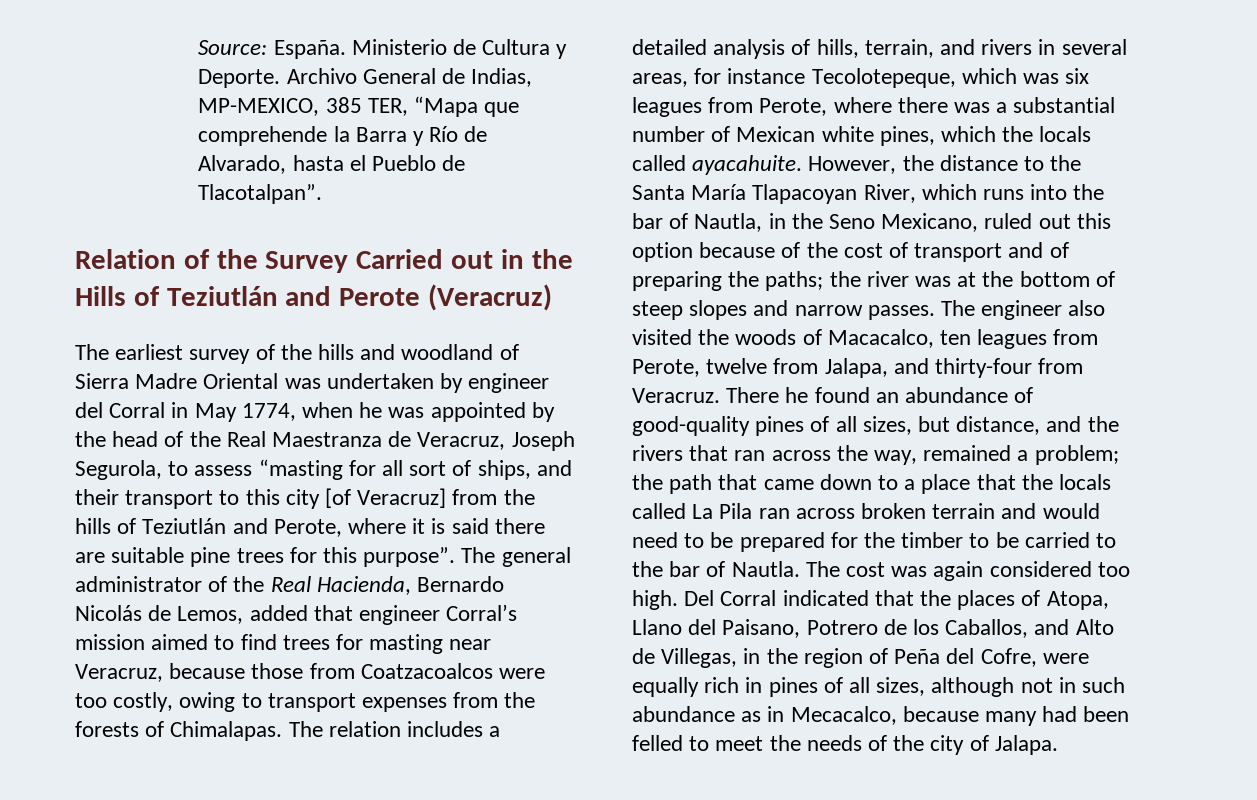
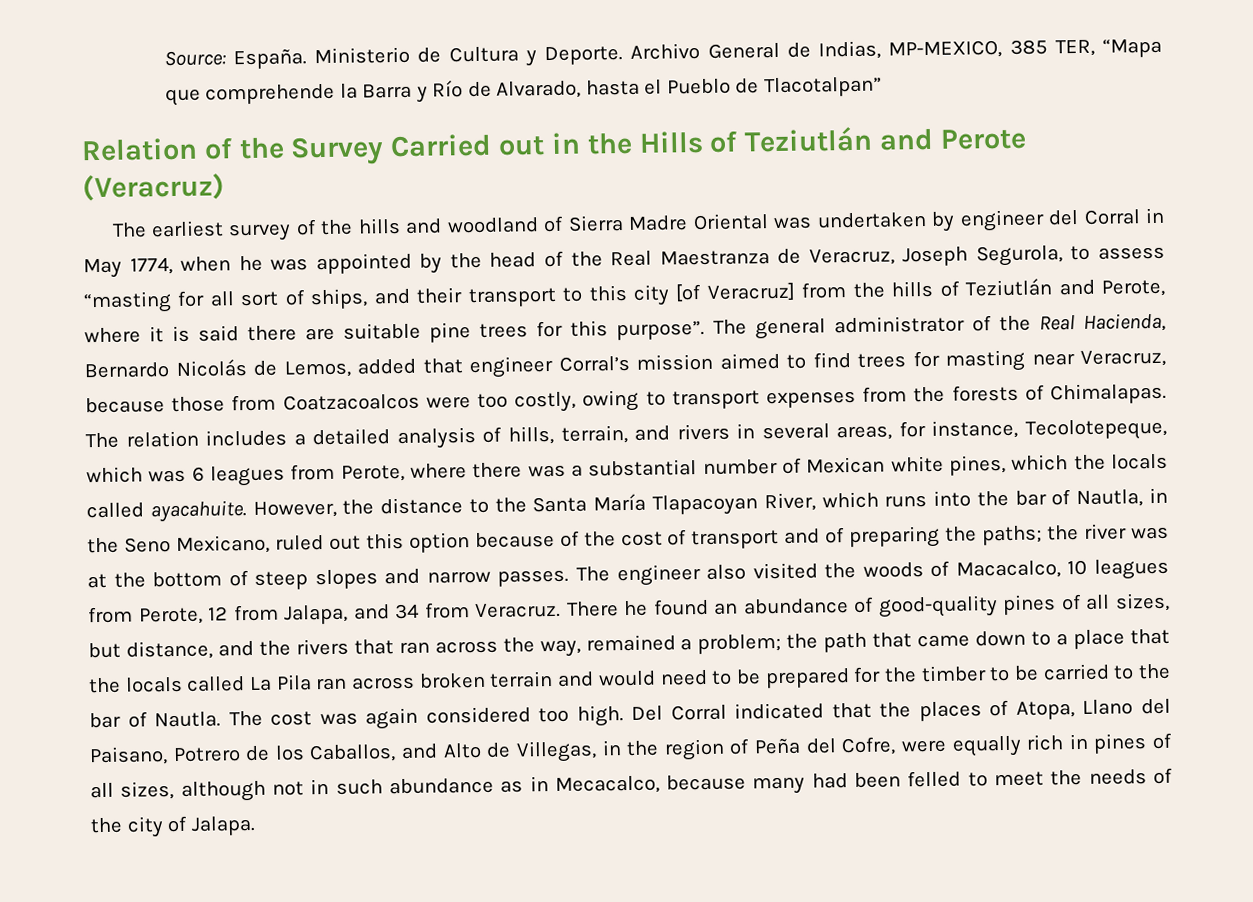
[198,184,323,204] Tlacotalpan”. -> [763,76,882,98] Tlacotalpan”
[727,68,806,84] instance -> [931,419,1019,439] instance,
[1065,68,1090,84] six -> [191,466,205,482] 6
[940,329,1099,349] [632,358,768,377] ten leagues from Perote, twelve -> [1067,558,1169,580] [88,606,229,625] 10 leagues from Perote, 12
[935,358,1033,378] thirty-four -> [395,603,420,620] 34

